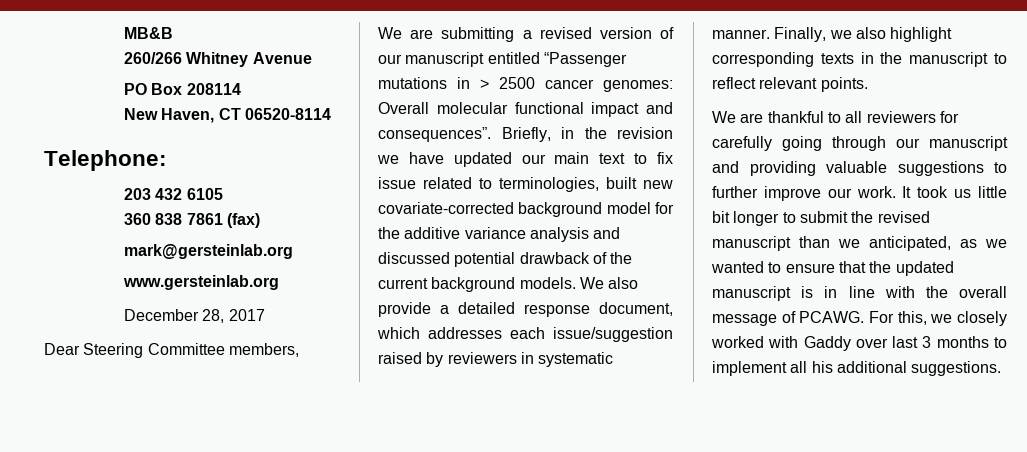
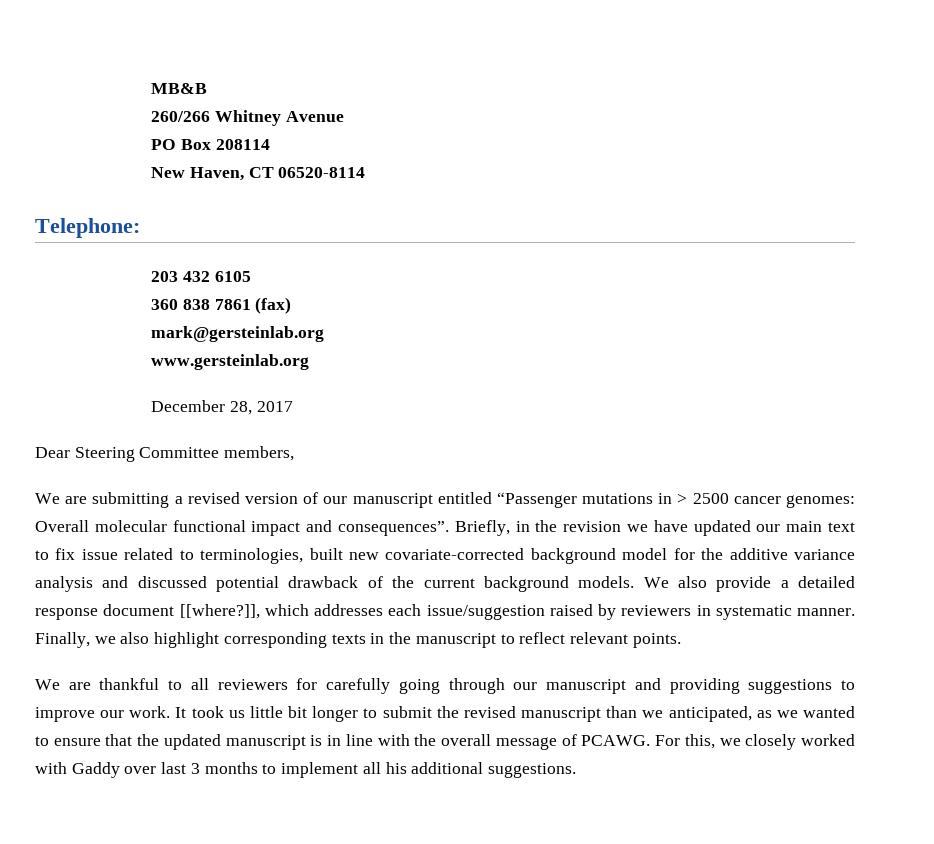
[599,302,673,316] document, -> [103,604,260,619] document [[where?]],
[826,161,887,173] valuable -> (740, 686) none
[712,186,758,198] further -> (856, 685) none

